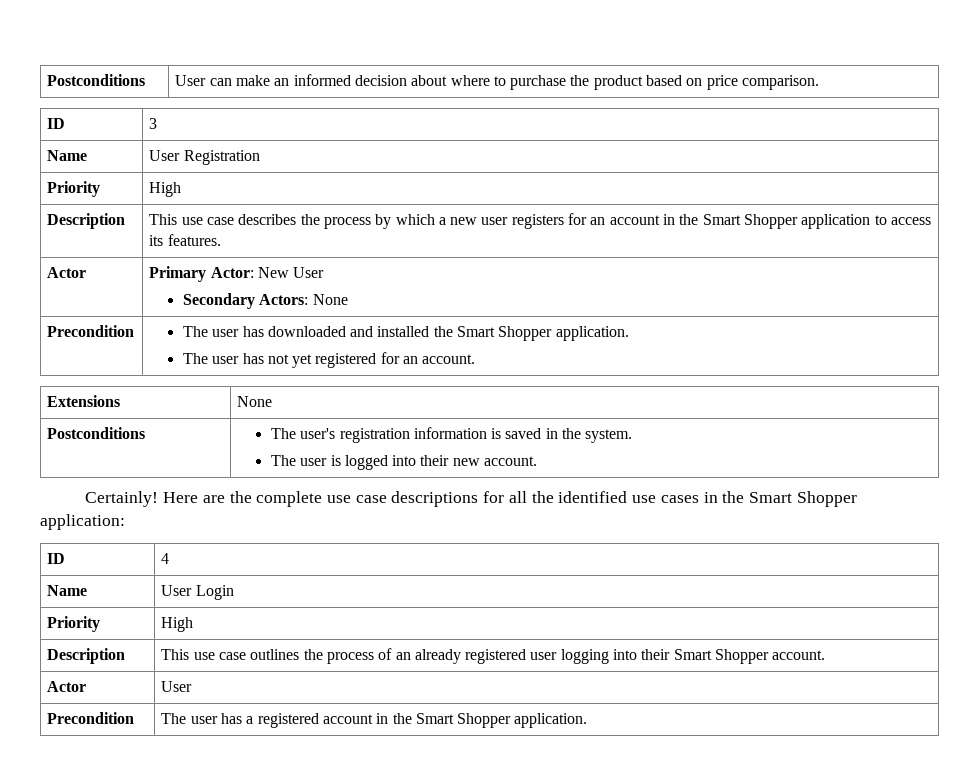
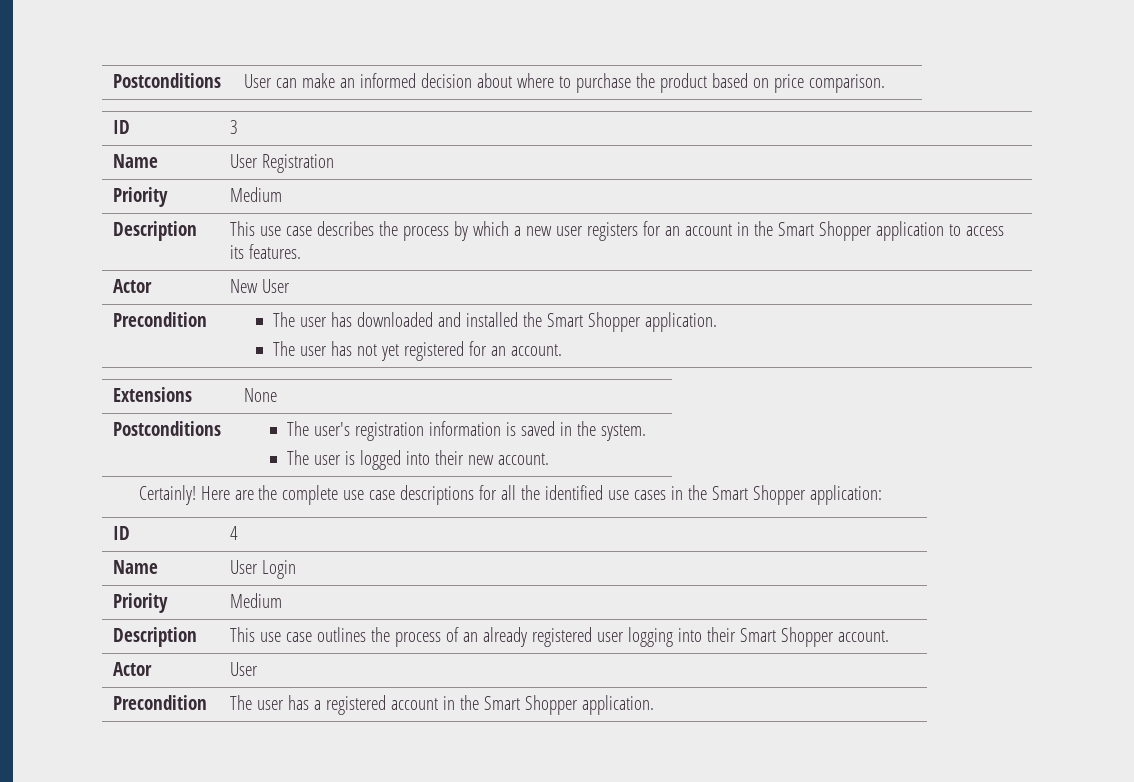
[149,182,182,197] High -> [230,187,283,202] Medium
[149,266,254,282] Primary Actor: -> (153, 286) none
[182,293,348,309] // Secondary Actors: None -> (291, 286) none
[161,617,194,632] High -> [230,593,283,608] Medium

